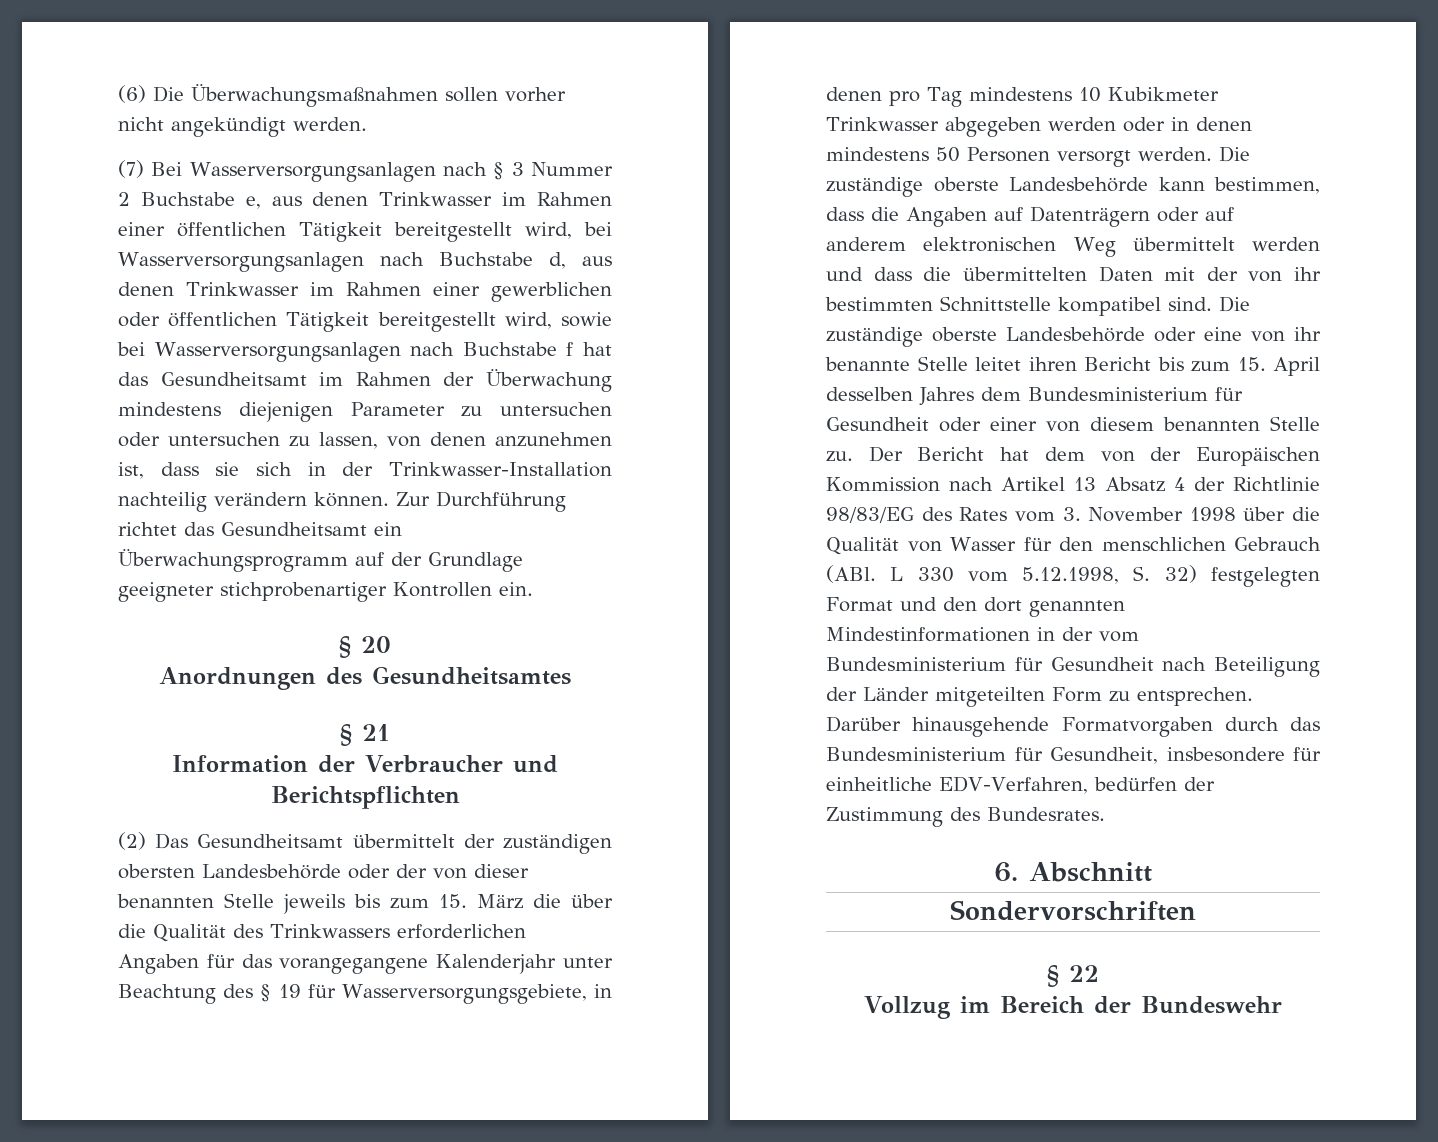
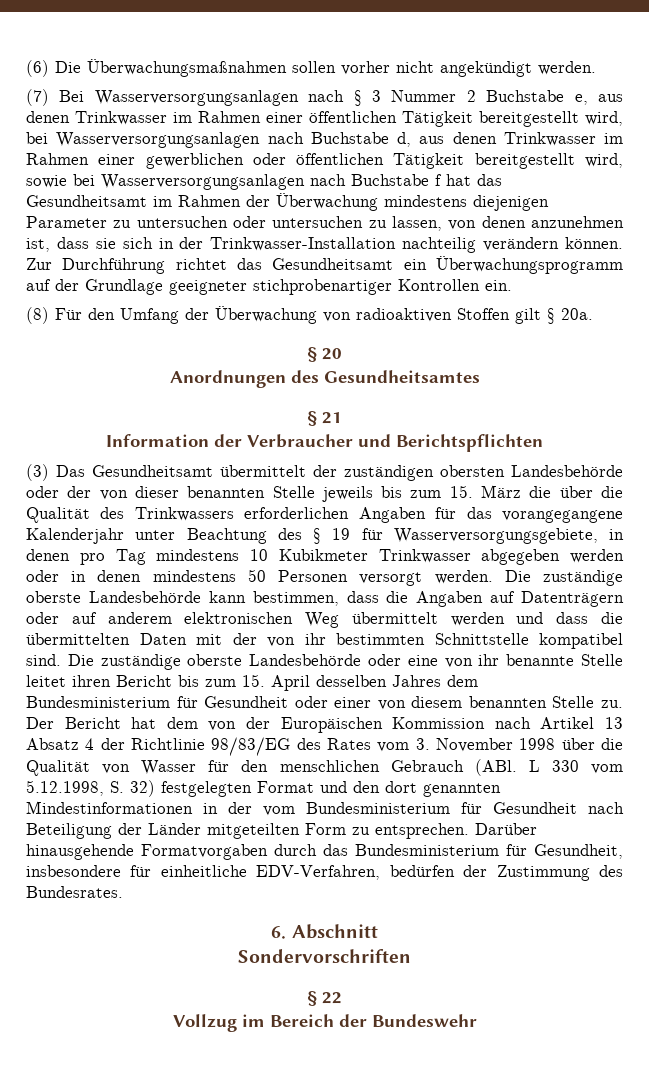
(533, 589) none -> [26,306,593,324] // (8) Für den Umfang der Überwachung von radioaktiven Stoffen gilt § 20a.
[118,832,146,850] (2) -> [26,464,49,481] (3)

